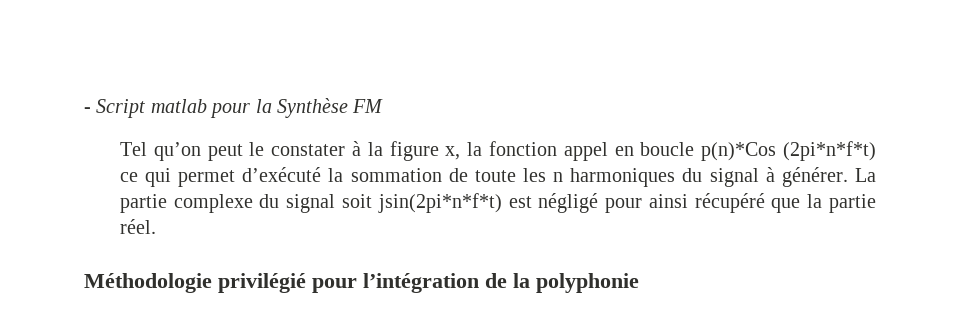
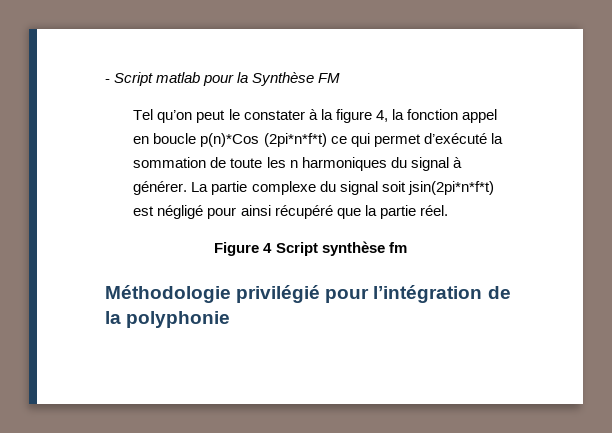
[445,146,461,160] x, -> [375,110,388,122] 4,
(156, 226) none -> [214,241,407,256] // Figure 4 Script synthèse fm

